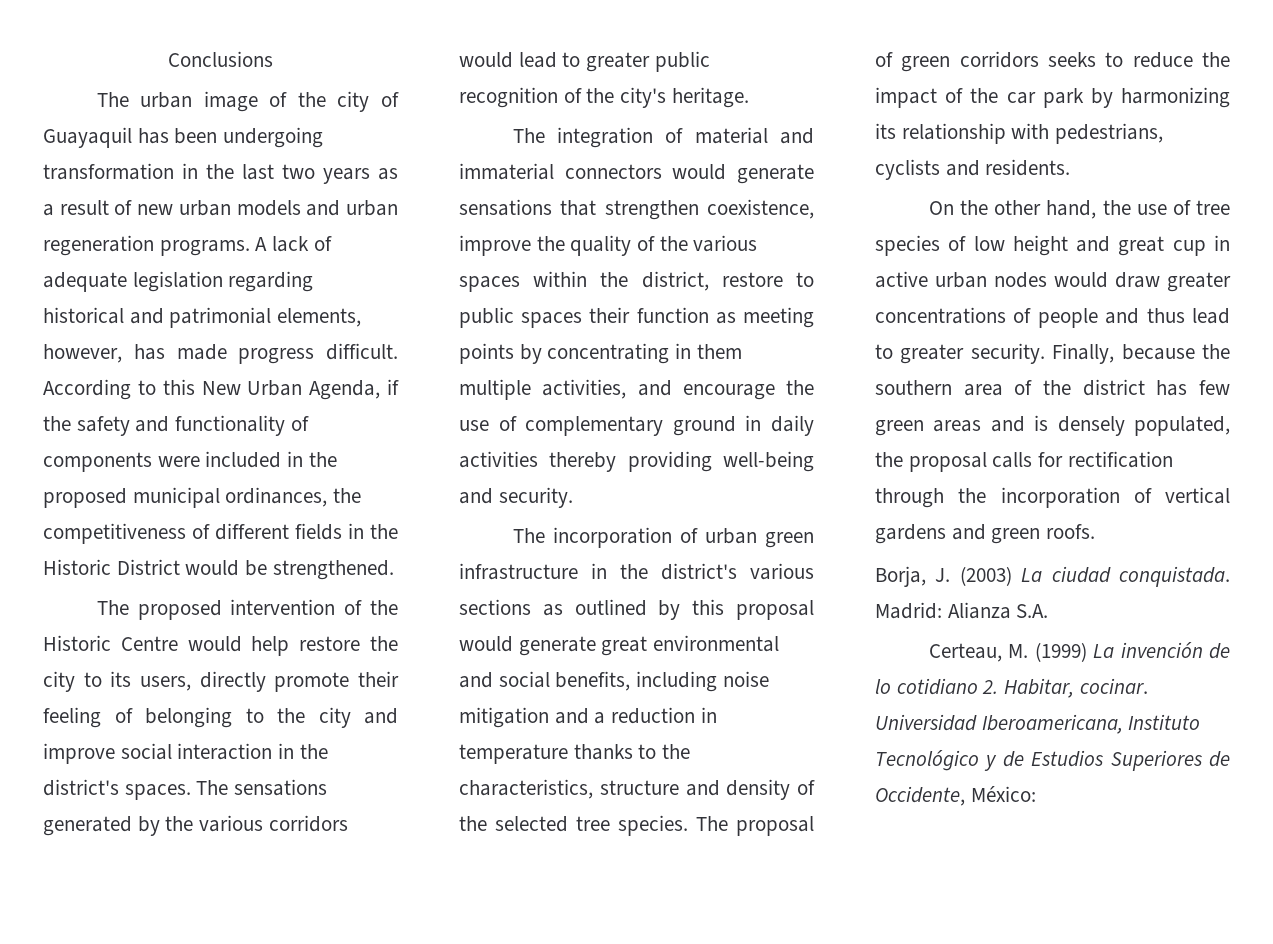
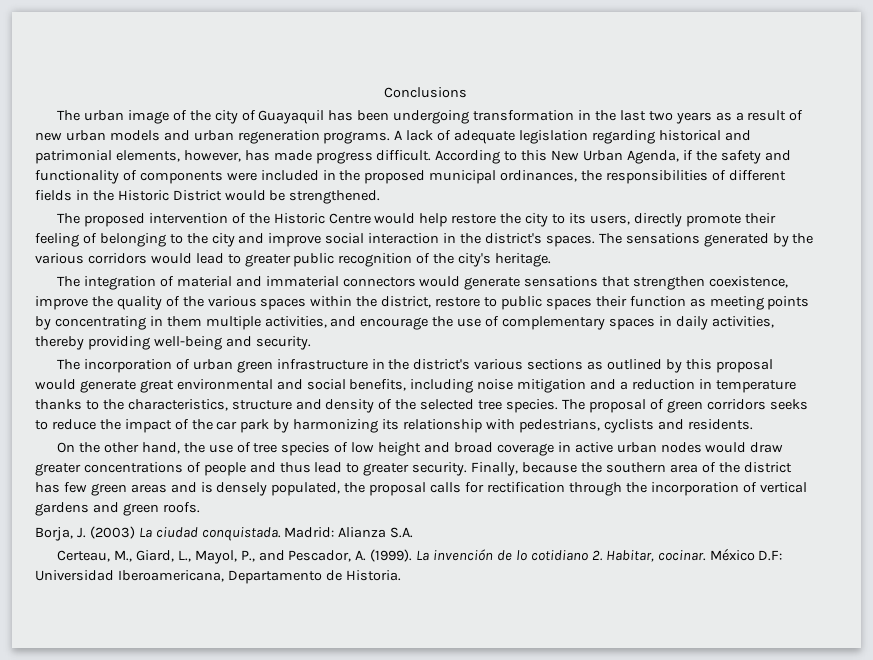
[43,523,186,544] competitiveness -> [606,170,709,184] responsibilities
[672,416,736,436] ground -> [608,318,655,330] spaces
[459,451,538,468] activities -> [711,316,774,328] activities,
[1118,236,1206,256] great cup -> [453,442,554,456] broad coverage
[1008,642,1087,662] M. (1999) -> [113,549,413,564] M., Giard, L., Mayol, P., and Pescador, A. (1999).
[875,714,1201,734] [875,750,1230,771] [875,786,1036,806] Universidad Iberoamericana, Instituto Tecnológico y de Estudios Superiores de Occidente, México: -> [709,548,783,561] [35,570,401,584] México D.F: Universidad Iberoamericana, Departamento de Historia.

